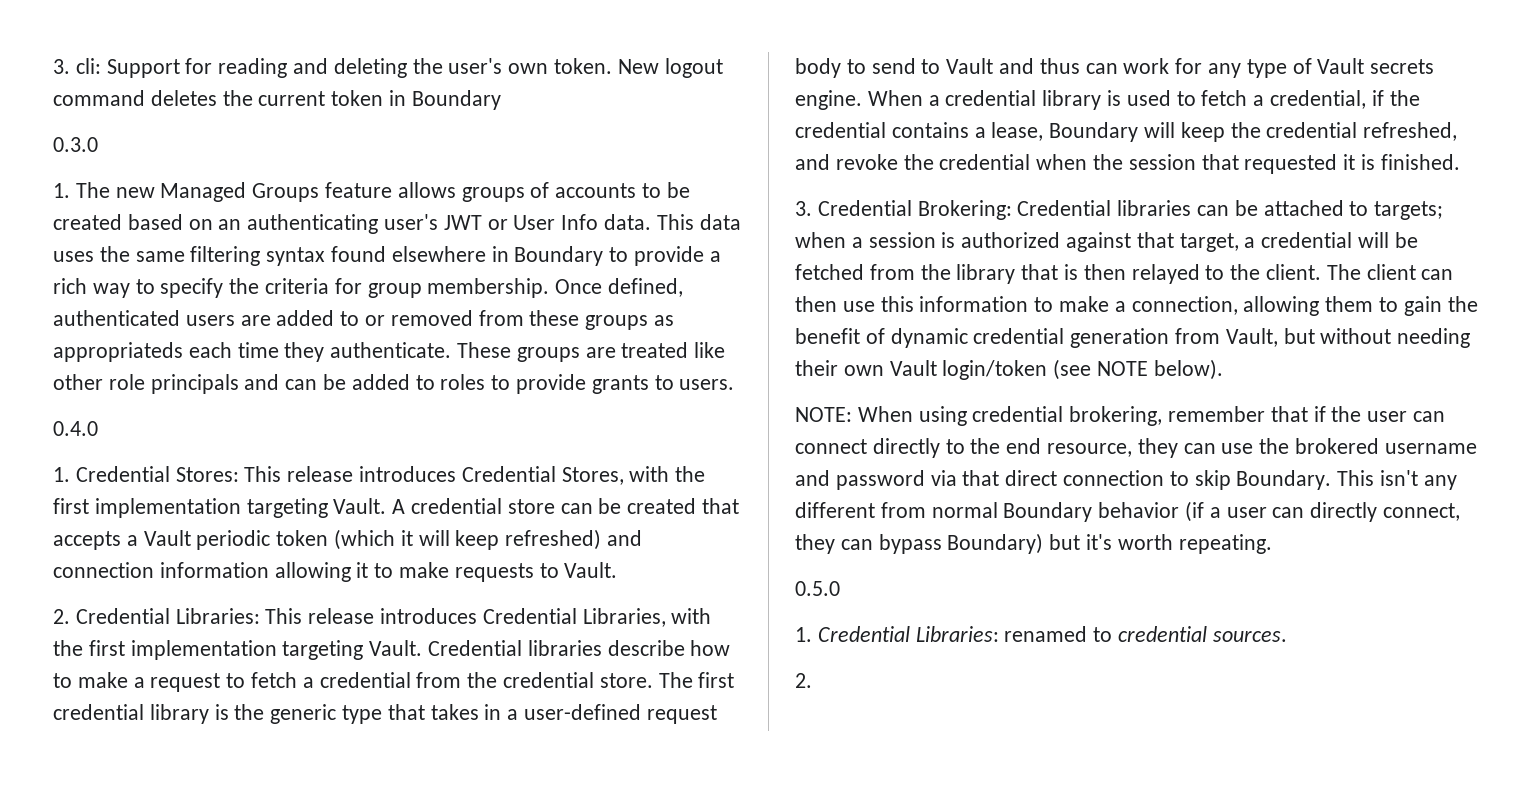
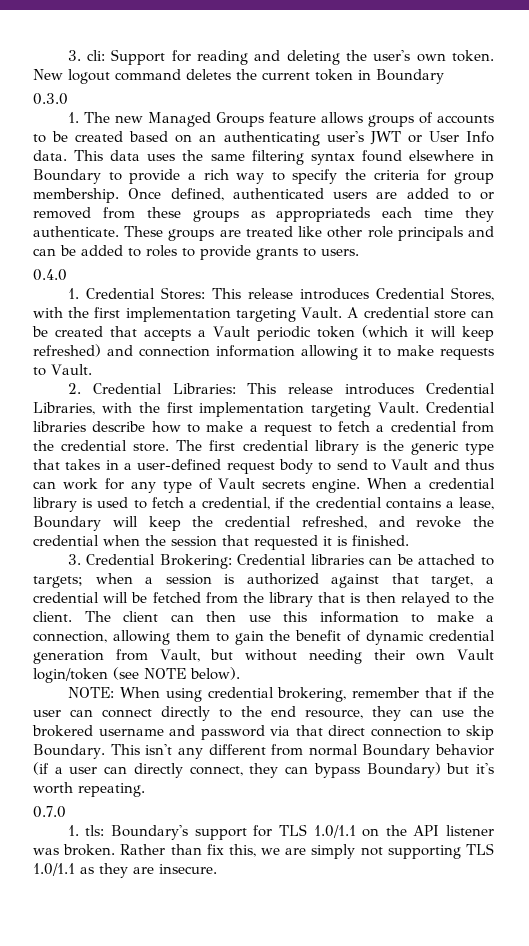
[795,581,840,596] [795,626,1287,642] [795,673,812,688] 0.5.0 // 1. Credential Libraries: renamed to credential sources. // 2. -> [33,806,66,818] [67,824,494,840] [33,843,495,859] [33,863,217,878] 0.7.0 // 1. tls: Boundary's support for TLS 1.0/1.1 on the API listener was broken. Rather than fix this, we are simply not supporting TLS 1.0/1.1 as they are insecure.

